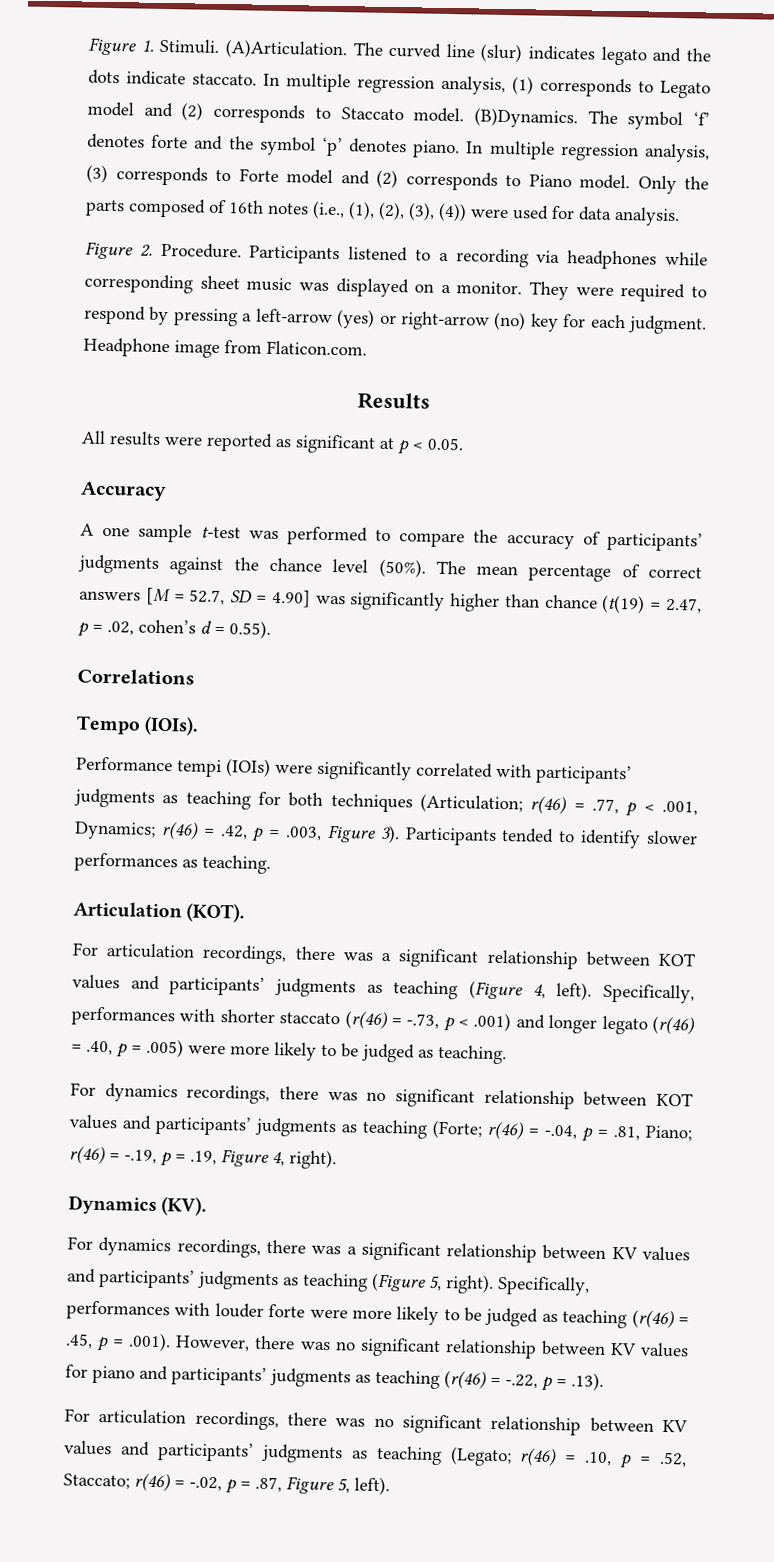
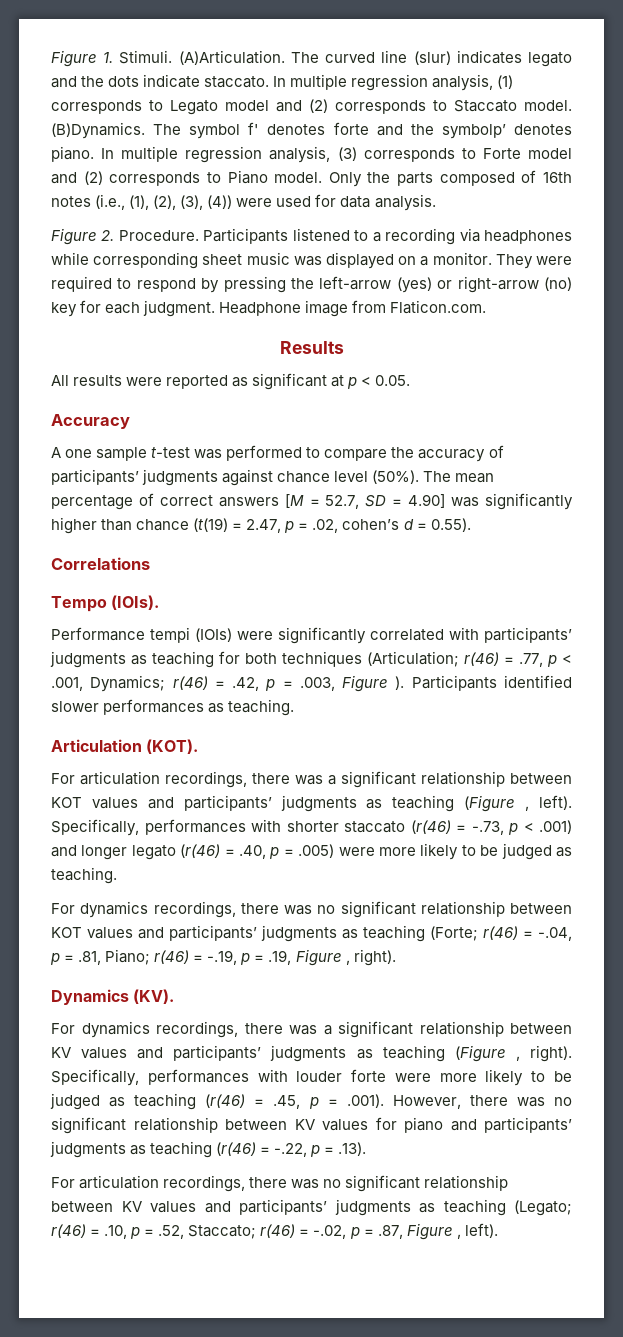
[693,111,710,126] ‘f’ -> [248,122,260,135] f'
[259,136,343,157] symbol ‘p’ -> [441,124,506,139] symbolp’
[242,313,253,322] a -> [291,278,314,289] the
[233,557,259,571] the -> (274, 477) none
[379,824,642,849] 3). Participants tended to identify -> [395,675,572,691] ). Participants identified
[532,983,546,999] 4, -> [525,806,530,811] ,
[272,1151,285,1167] 4, -> [345,960,350,965] ,
[429,1275,442,1292] 5, -> [515,1056,520,1061] ,
[337,1478,350,1494] 5, -> [456,1234,461,1239] ,

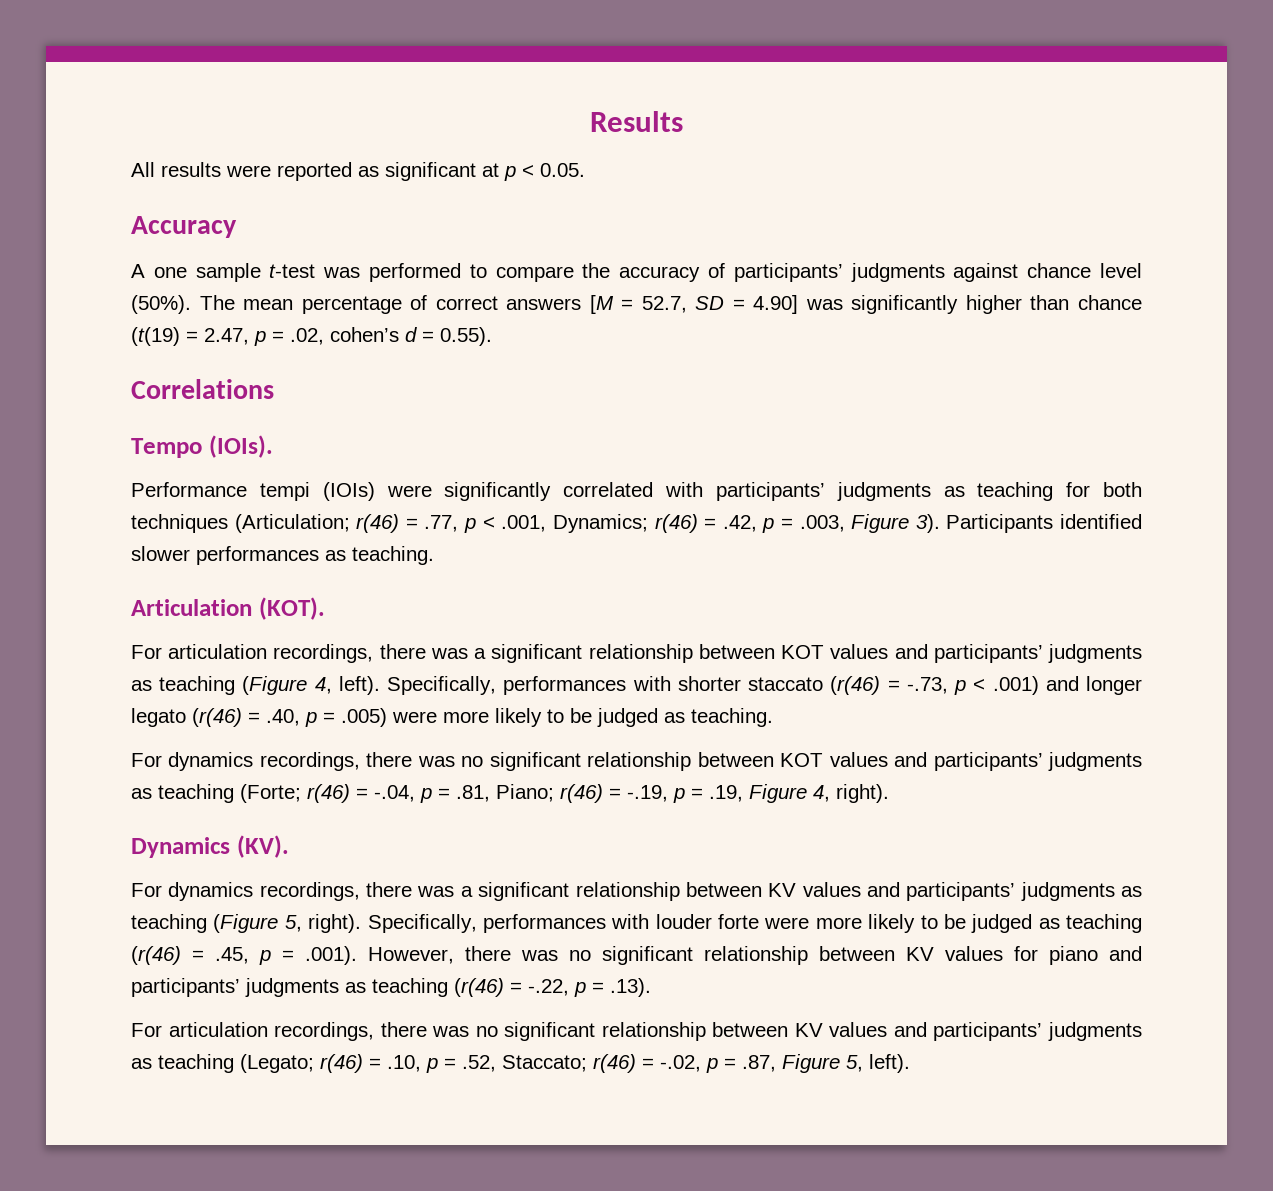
[51,50,572,67] [51,74,514,91] [51,99,572,115] [51,122,572,139] [51,146,572,163] [51,170,572,187] [51,194,436,211] [51,228,572,245] [51,252,572,269] [51,276,572,293] [51,300,487,317] Figure 1. Stimuli. (A)Articulation. The curved line (slur) indicates legato and the dots indicate staccato. In multiple regression analysis, (1) corresponds to Legato model and (2) corresponds to Staccato model. (B)Dynamics. The symbol f' denotes forte and the symbolp’ denotes piano. In multiple regression analysis, (3) corresponds to Forte model and (2) corresponds to Piano model. Only the parts composed of 16th notes (i.e., (1), (2), (3), (4)) were used for data analysis. // Figure 2. Procedure. Participants listened to a recording via headphones while corresponding sheet music was displayed on a monitor. They were required to respond by pressing the left-arrow (yes) or right-arrow (no) key for each judgment. Headphone image from Flaticon.com. // -> (590, 121) none
[395,676,405,690] ). -> [915,514,940,533] 3).
[525,806,530,811] , -> [314,677,332,694] 4,
[345,960,350,965] , -> [813,785,830,802] 4,
[515,1056,520,1061] , -> [284,915,302,932] 5,
[456,1234,461,1239] , -> [846,1055,863,1072] 5,

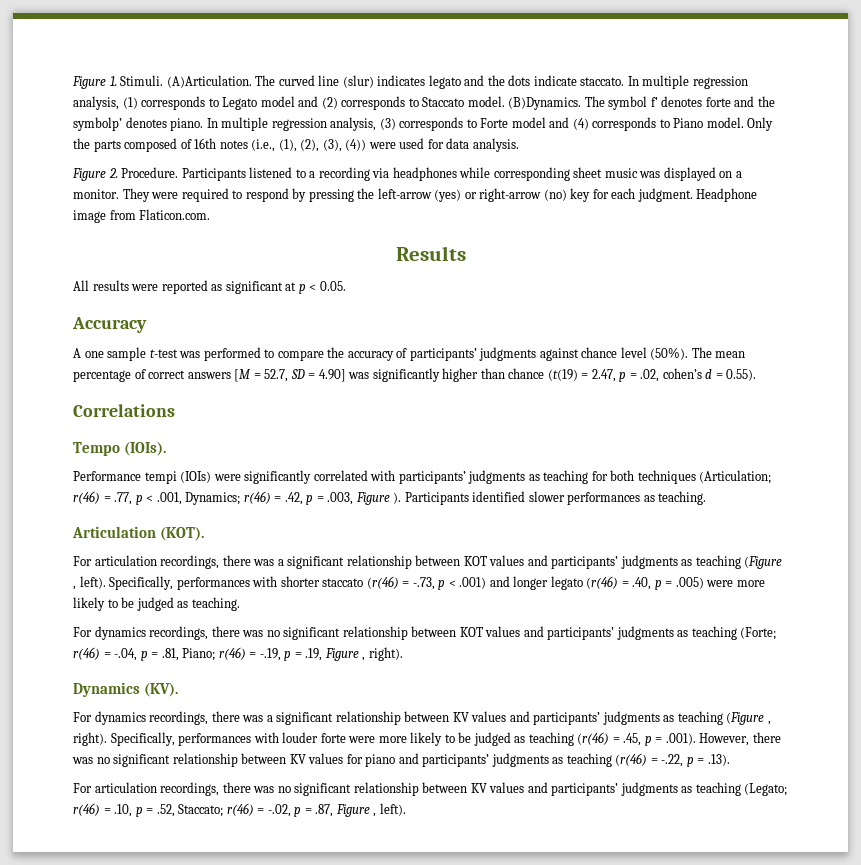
(590, 121) none -> [72,75,748,89] [73,96,775,110] [73,117,774,131] [73,138,519,152] [72,167,742,181] [73,188,758,202] [73,209,211,223] Figure 1. Stimuli. (A)Articulation. The curved line (slur) indicates legato and the dots indicate staccato. In multiple regression analysis, (1) corresponds to Legato model and (2) corresponds to Staccato model. (B)Dynamics. The symbol f' denotes forte and the symbolp’ denotes piano. In multiple regression analysis, (3) corresponds to Forte model and (4) corresponds to Piano model. Only the parts composed of 16th notes (i.e., (1), (2), (3), (4)) were used for data analysis. // Figure 2. Procedure. Participants listened to a recording via headphones while corresponding sheet music was displayed on a monitor. They were required to respond by pressing the left-arrow (yes) or right-arrow (no) key for each judgment. Headphone image from Flaticon.com. //
[915,514,940,533] 3). -> [393,492,402,504] ).
[314,677,332,694] 4, -> [73,586,76,590] ,
[813,785,830,802] 4, -> [362,657,366,661] ,
[284,915,302,932] 5, -> [767,721,771,725] ,
[846,1055,863,1072] 5, -> [373,813,377,817] ,

